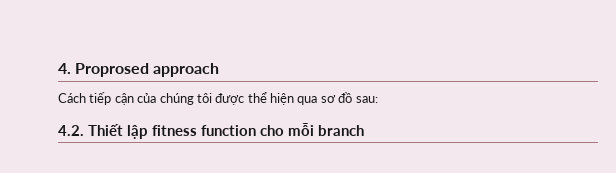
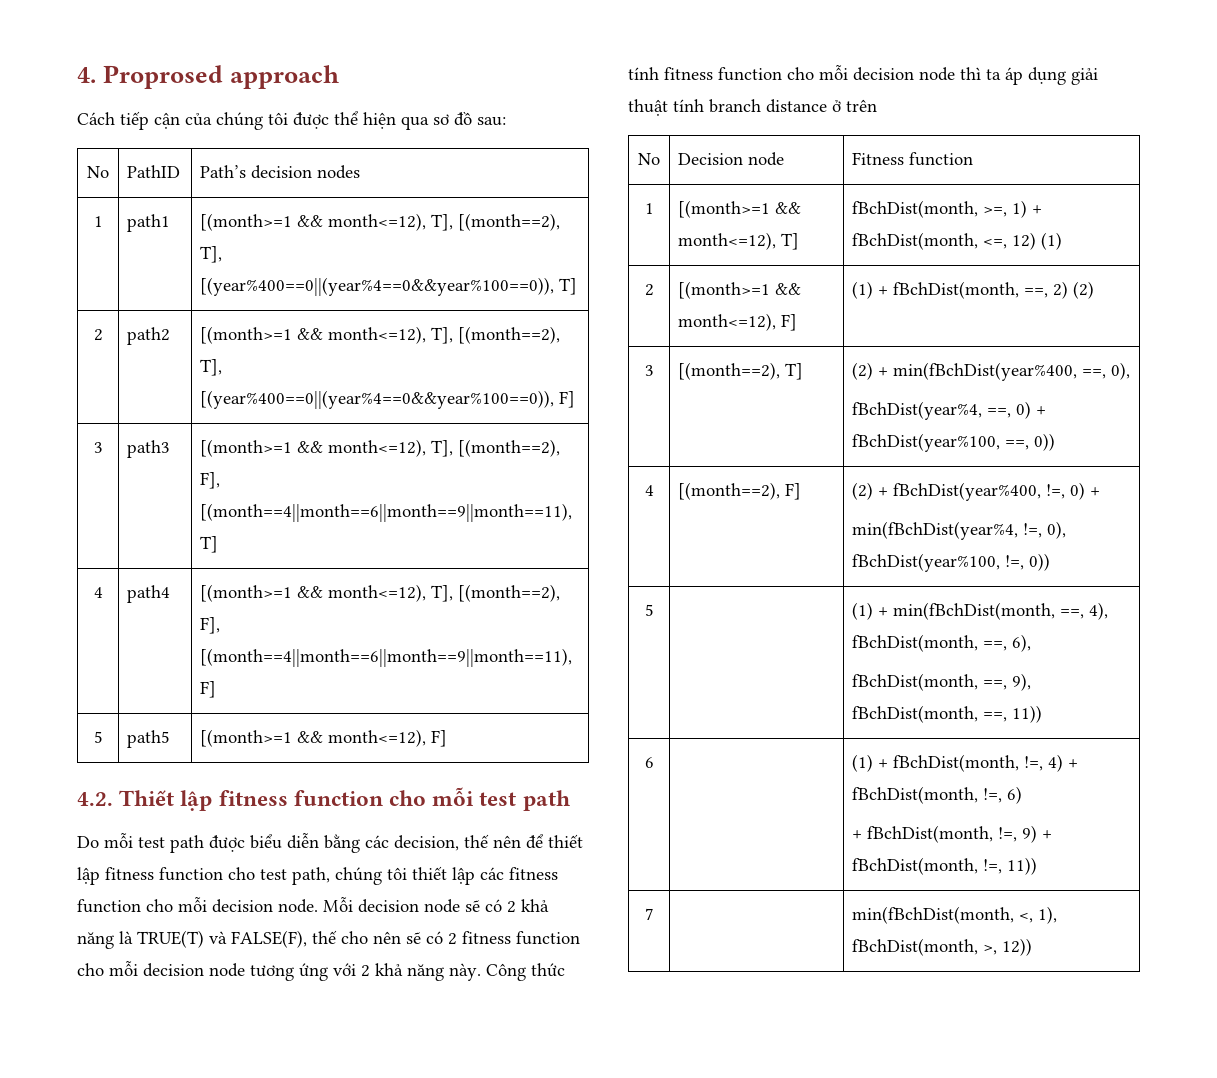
(378, 99) none -> [87,166,109,178] [127,165,181,178] [200,165,361,179] [93,216,103,227] [127,214,171,232] [200,213,561,231] [200,246,223,263] [200,277,578,296] [93,329,103,341] [127,327,171,345] [200,326,561,344] [200,359,223,376] [200,390,576,409] [93,442,103,453] [127,440,171,458] [200,439,561,457] [200,472,221,489] [200,503,573,522] [200,536,219,553] [93,587,103,598] [127,585,171,603] [200,584,561,602] [200,617,221,634] [200,648,573,667] [200,681,217,698] [93,731,103,743] [127,730,171,748] [200,729,448,747] // No | PathID | Path’s decision nodes // 1 | path1 | [(month>=1 && month<=12), T], [(month==2), T], [(year%400==0||(year%4==0&&year%100==0)), T] // 2 | path2 | [(month>=1 && month<=12), T], [(month==2), T], [(year%400==0||(year%4==0&&year%100==0)), F] // 3 | path3 | [(month>=1 && month<=12), T], [(month==2), F], [(month==4||month==6||month==9||month==11), T] // 4 | path4 | [(month>=1 && month<=12), T], [(month==2), F], [(month==4||month==6||month==9||month==11), F] // 5 | path5 | [(month>=1 && month<=12), F]
[318,125,364,136] branch -> [479,790,571,811] [77,833,583,853] [77,866,558,885] [77,897,549,913] [77,930,580,949] [77,961,565,981] [628,65,1098,85] [628,99,877,116] [638,153,660,165] [678,152,785,166] [852,152,974,166] [644,203,654,214] [678,200,802,218] [678,232,800,250] [852,200,1043,218] [852,232,1063,250] [644,284,654,296] [678,281,802,299] [678,313,798,331] [852,281,1095,299] [644,365,654,376] [678,362,804,380] [852,362,1131,381] [852,401,1047,420] [852,433,1056,452] [644,485,654,496] [678,482,802,500] [852,482,1101,501] [852,521,1067,540] [852,553,1051,572] [644,604,654,616] [852,602,1109,620] [852,634,1032,652] [852,673,1032,691] [852,705,1043,723] [644,757,654,768] [852,754,1079,772] [852,786,1023,804] [852,825,1053,843] [852,857,1038,875] [644,908,654,920] [852,906,1058,924] [852,938,1033,956] test path // Do mỗi test path được biểu diễn bằng các decision, thế nên để thiết lập fitness function cho test path, chúng tôi thiết lập các fitness function cho mỗi decision node. Mỗi decision node sẽ có 2 khả năng là TRUE(T) và FALSE(F), thế cho nên sẽ có 2 fitness function cho mỗi decision node tương ứng với 2 khả năng này. Công thức tính fitness function cho mỗi decision node thì ta áp dụng giải thuật tính branch distance ở trên // No | Decision node | Fitness function // 1 | [(month>=1 && month<=12), T] | fBchDist(month, >=, 1) + fBchDist(month, <=, 12) (1) // 2 | [(month>=1 && month<=12), F] | (1) + fBchDist(month, ==, 2) (2) // 3 | [(month==2), T] | (2) + min(fBchDist(year%400, ==, 0), // fBchDist(year%4, ==, 0) + fBchDist(year%100, ==, 0)) // 4 | [(month==2), F] | (2) + fBchDist(year%400, !=, 0) + // min(fBchDist(year%4, !=, 0), fBchDist(year%100, !=, 0)) // 5 | | (1) + min(fBchDist(month, ==, 4), fBchDist(month, ==, 6), // fBchDist(month, ==, 9), fBchDist(month, ==, 11)) // 6 | | (1) + fBchDist(month, !=, 4) + fBchDist(month, !=, 6) // + fBchDist(month, !=, 9) + fBchDist(month, !=, 11)) // 7 | | min(fBchDist(month, <, 1), fBchDist(month, >, 12))

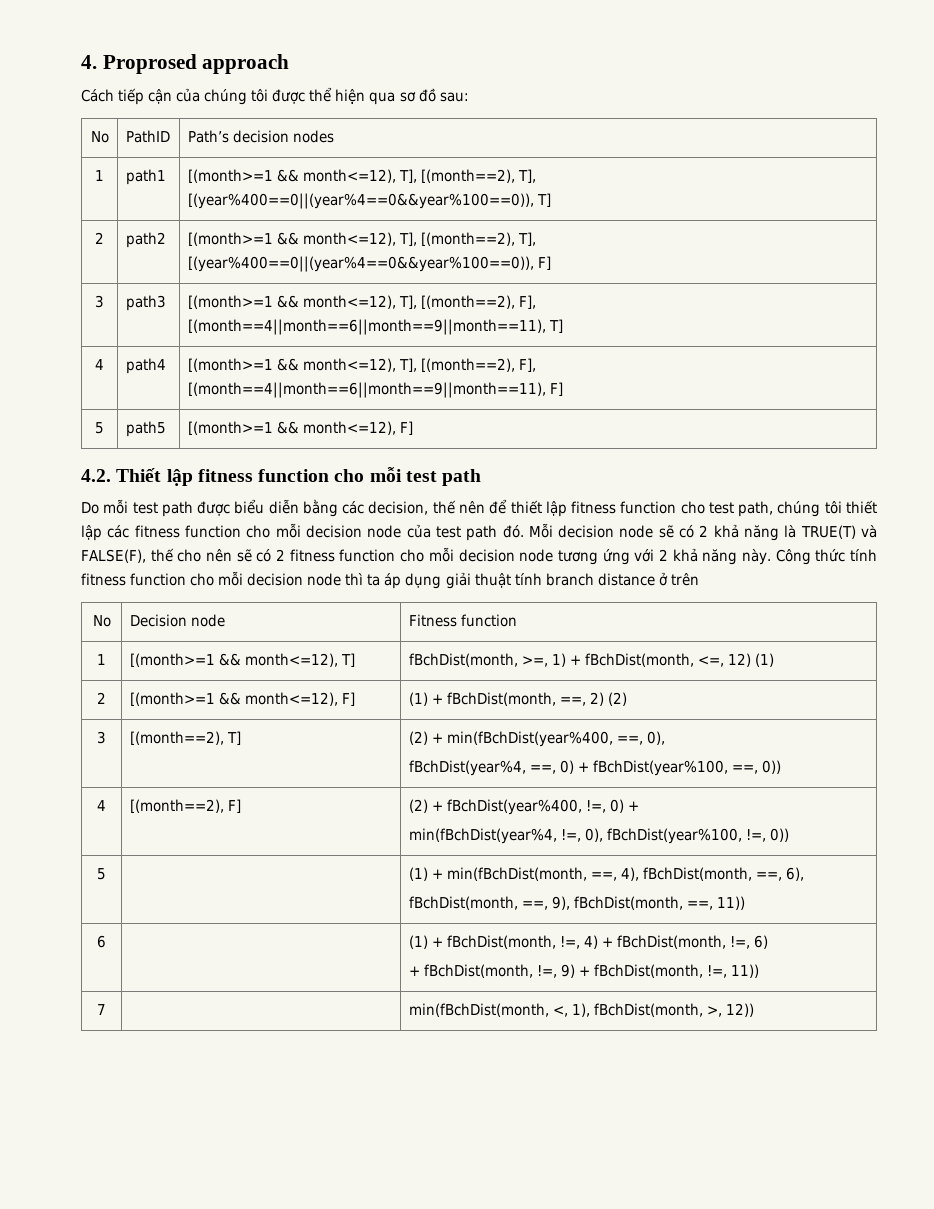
[278,899,318,913] node. -> [367,524,524,541] node của test path đó.

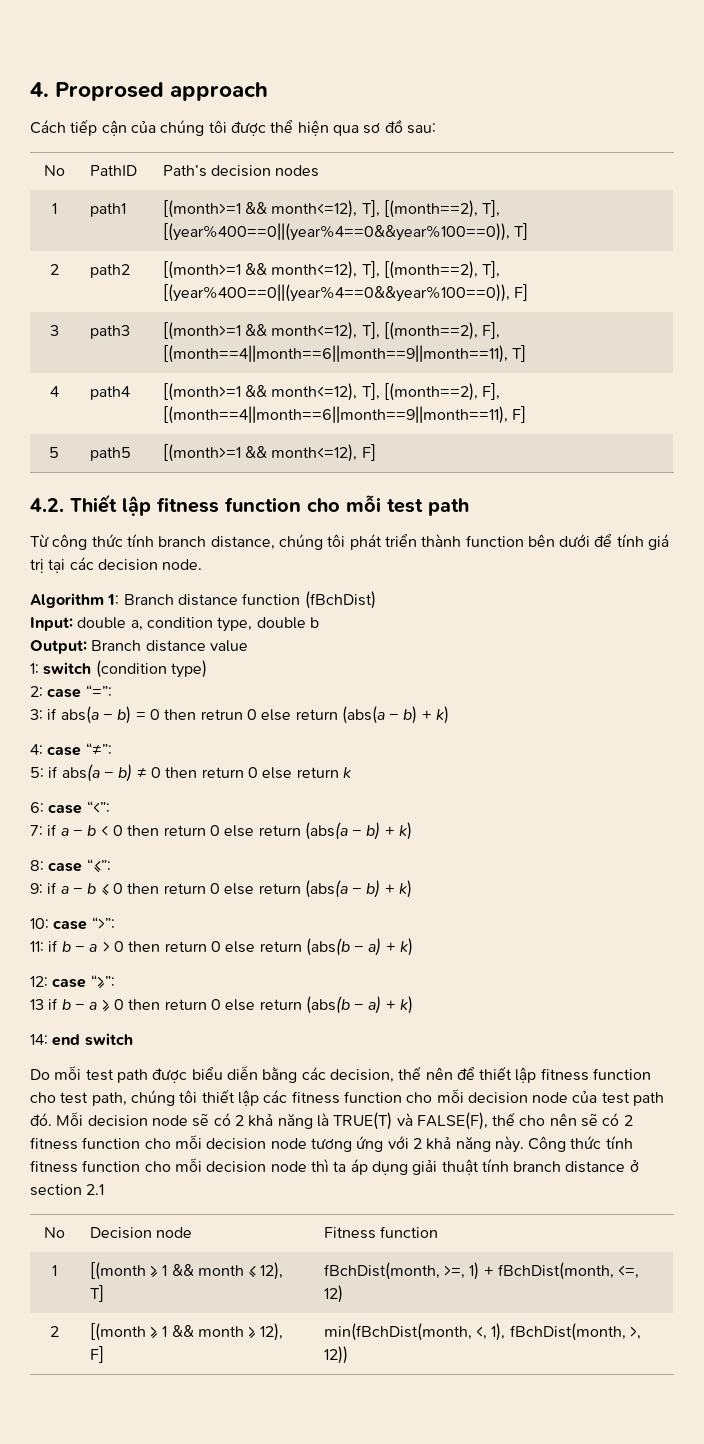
(482, 477) none -> [30,534,670,550] [30,557,203,573] [30,591,376,609] [30,617,319,632] [30,640,248,654] [30,660,207,678] [30,685,112,698] [30,706,450,724] [30,743,112,756] [30,764,351,782] [30,801,110,814] [30,822,413,840] [30,859,111,873] [30,880,413,898] [30,917,115,930] [30,938,414,956] [30,975,115,989] [30,996,414,1014] [30,1033,133,1046] // Từ công thức tính branch distance, chúng tôi phát triển thành function bên dưới để tính giá trị tại các decision node. // Algorithm 1: Branch distance function (fBchDist) // Input: double a, condition type, double b // Output: Branch distance value // 1: switch (condition type) // 2: case “=”: // 3: if abs(a − b) = 0 then retrun 0 else return (abs(a − b) + k) // 4: case “≠”: // 5: if abs(a − b) ≠ 0 then return 0 else return k // 6: case “<”: // 7: if a − b < 0 then return 0 else return (abs(a − b) + k) // 8: case “≤”: // 9: if a − b ≤ 0 then return 0 else return (abs(a − b) + k) // 10: case “>”: // 11: if b − a > 0 then return 0 else return (abs(b − a) + k) // 12: case “≥”: // 13 if b − a ≥ 0 then return 0 else return (abs(b − a) + k) // 14: end switch
[670,573,699,586] trên -> [30,1184,105,1196] section 2.1
[129,653,338,667] [(month>=1 && month<=12), -> [89,1262,284,1280] [(month ≥ 1 && month ≤ 12),
[755,653,775,667] [97,692,106,704] [129,692,355,706] [408,692,627,706] [97,731,106,744] [129,731,241,745] [408,731,665,747] [408,760,781,776] [97,800,106,811] [129,799,241,813] [408,799,639,815] [408,828,789,844] [97,868,106,880] [408,867,805,881] [408,896,745,910] [97,935,106,948] [408,935,769,949] [408,964,760,978] [97,1004,106,1015] (1) // 2 | [(month>=1 && month<=12), F] | (1) + fBchDist(month, ==, 2) (2) // 3 | [(month==2), T] | (2) + min(fBchDist(year%400, ==, 0), // fBchDist(year%4, ==, 0) + fBchDist(year%100, ==, 0)) // 4 | [(month==2), F] | (2) + fBchDist(year%400, !=, 0) + // min(fBchDist(year%4, !=, 0), fBchDist(year%100, !=, 0)) // 5 | | (1) + min(fBchDist(month, ==, 4), fBchDist(month, ==, 6), // fBchDist(month, ==, 9), fBchDist(month, ==, 11)) // 6 | | (1) + fBchDist(month, !=, 4) + fBchDist(month, !=, 6) // + fBchDist(month, !=, 9) + fBchDist(month, !=, 11)) // 7 | -> [49,1326,59,1337] [89,1323,284,1341] [89,1346,104,1363] // 2 | [(month ≥ 1 && month ≥ 12), F]

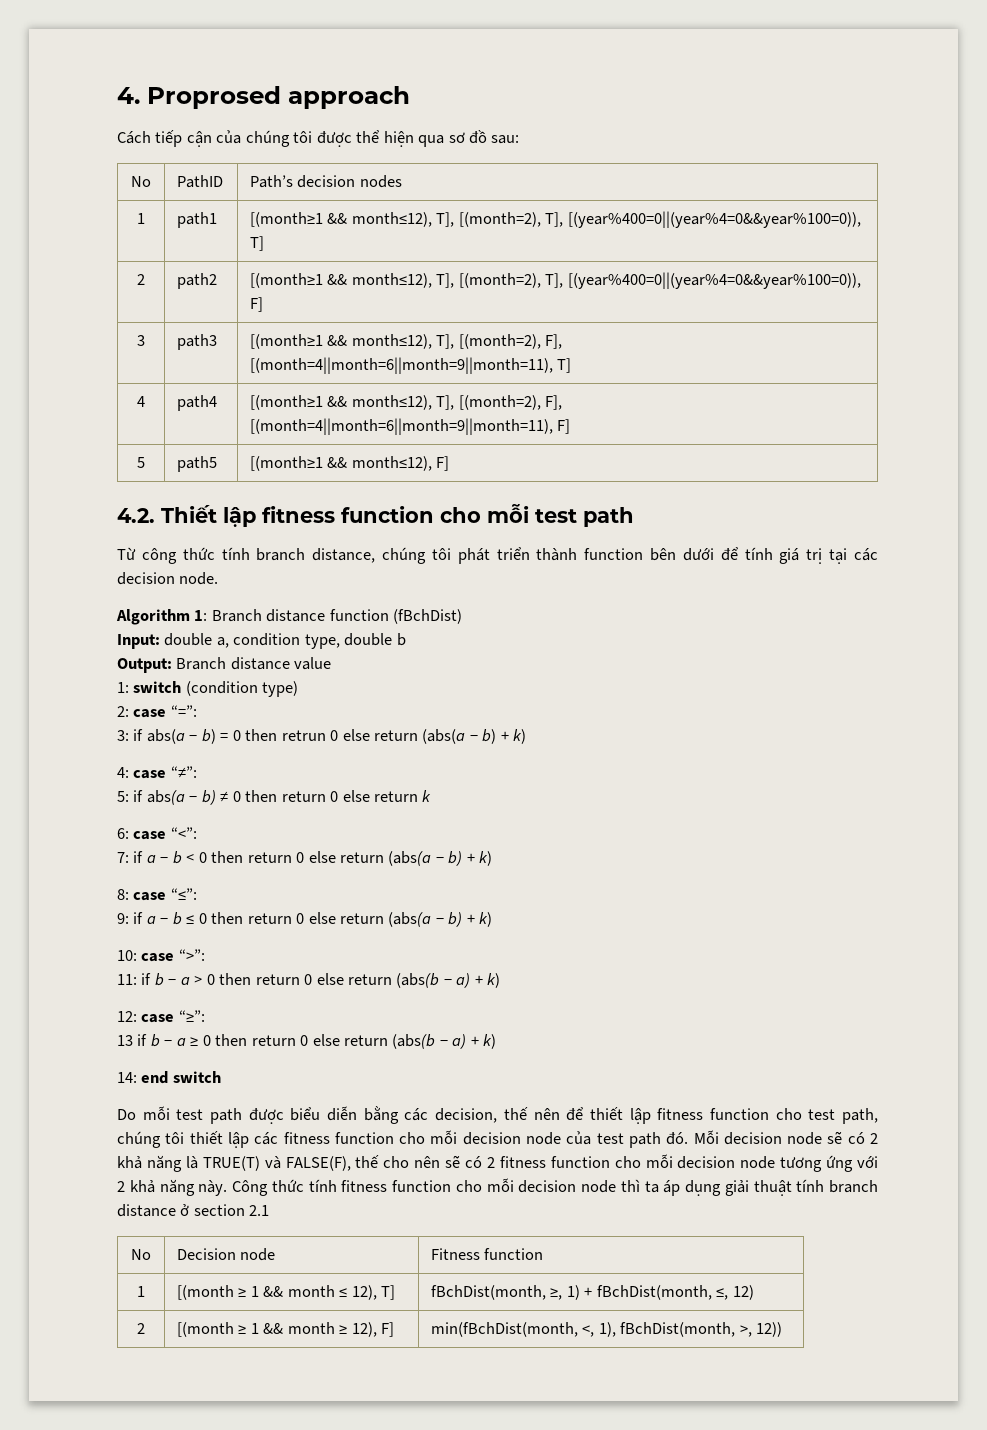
[162,200,501,218] [162,223,528,241] [49,264,59,275] [89,264,130,278] [162,261,501,279] [162,284,528,302] [49,325,59,336] [89,325,130,339] [162,322,501,340] [162,345,526,363] [49,386,59,397] [89,386,130,400] [162,383,501,401] [162,406,508,424] [(month>=1 && month<=12), T], [(month==2), T], [(year%400==0||(year%4==0&&year%100==0)), T] // 2 | path2 | [(month>=1 && month<=12), T], [(month==2), T], [(year%400==0||(year%4==0&&year%100==0)), F] // 3 | path3 | [(month>=1 && month<=12), T], [(month==2), F], [(month==4||month==6||month==9||month==11), T] // 4 | path4 | [(month>=1 && month<=12), T], [(month==2), F], [(month==4||month==6||month==9||month==11), -> [250,211,861,228] [250,236,265,251] [137,274,145,285] [177,273,218,289] [250,272,861,289] [250,297,264,312] [137,335,145,346] [177,334,218,350] [250,334,563,349] [250,357,572,374] [137,396,145,407] [177,395,218,411] [250,395,563,410] [250,418,554,435] [(month≥1 && month≤12), T], [(month=2), T], [(year%400=0||(year%4=0&&year%100=0)), T] // 2 | path2 | [(month≥1 && month≤12), T], [(month=2), T], [(year%400=0||(year%4=0&&year%100=0)), F] // 3 | path3 | [(month≥1 && month≤12), T], [(month=2), F], [(month=4||month=6||month=9||month=11), T] // 4 | path4 | [(month≥1 && month≤12), T], [(month=2), F], [(month=4||month=6||month=9||month=11),
[162,444,358,462] [(month>=1 && month<=12), -> [250,456,432,471] [(month≥1 && month≤12),
[443,1265,465,1279] >=, -> [550,1288,563,1300] ≥,
[618,1265,640,1279] <=, -> [716,1288,729,1300] ≤,

